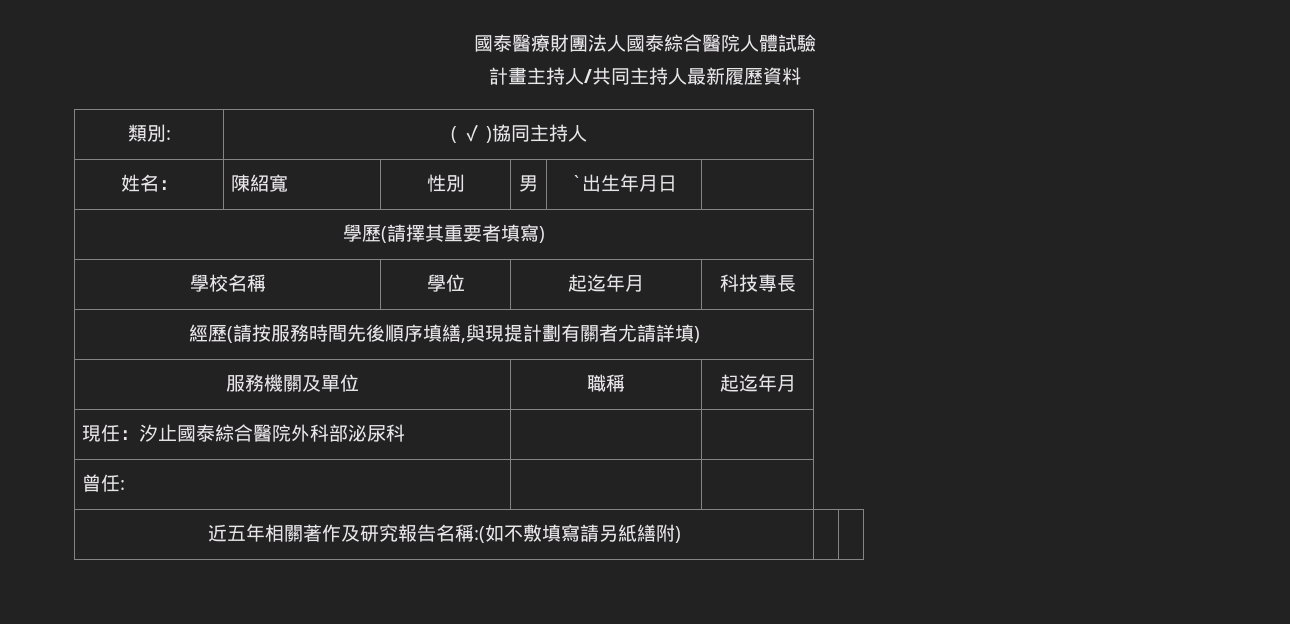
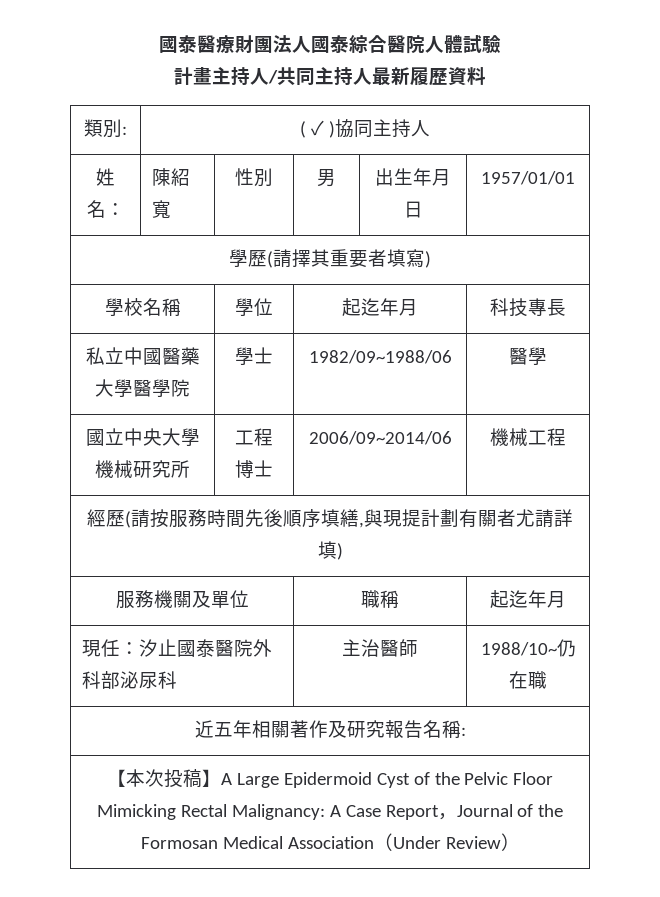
[571,175,582,190] ` -> (336, 178) none
(677, 183) none -> [481,171,575,185] 1957/01/01
(796, 283) none -> [85,347,200,365] [95,379,190,397] [235,347,273,365] [308,350,452,364] [509,347,547,365] [85,428,200,446] [95,460,190,478] [235,428,273,446] [235,460,273,478] [308,431,452,445] [490,428,566,446] // 私立中國醫藥大學醫學院 | 學士 | 1982/09~1988/06 | 醫學 // 國立中央大學機械研究所 | 工程博士 | 2006/09~2014/06 | 機械工程
[214,424,253,442] 綜合 -> (215, 648) none
[81,474,125,492] | // 曾任: | | -> [342,639,418,657] [480,639,576,657] [509,671,547,689] 主治醫師 | 1988/10~仍在職
[473,524,681,543] :(如不敷填寫請另紙繕附) | | -> [460,727,466,736] [106,769,554,788] [96,804,564,820] [140,833,520,851] : // 【本次投稿】A Large Epidermoid Cyst of the Pelvic Floor Mimicking Rectal Malignancy: A Case Report，Journal of the Formosan Medical Association（Under Review）

